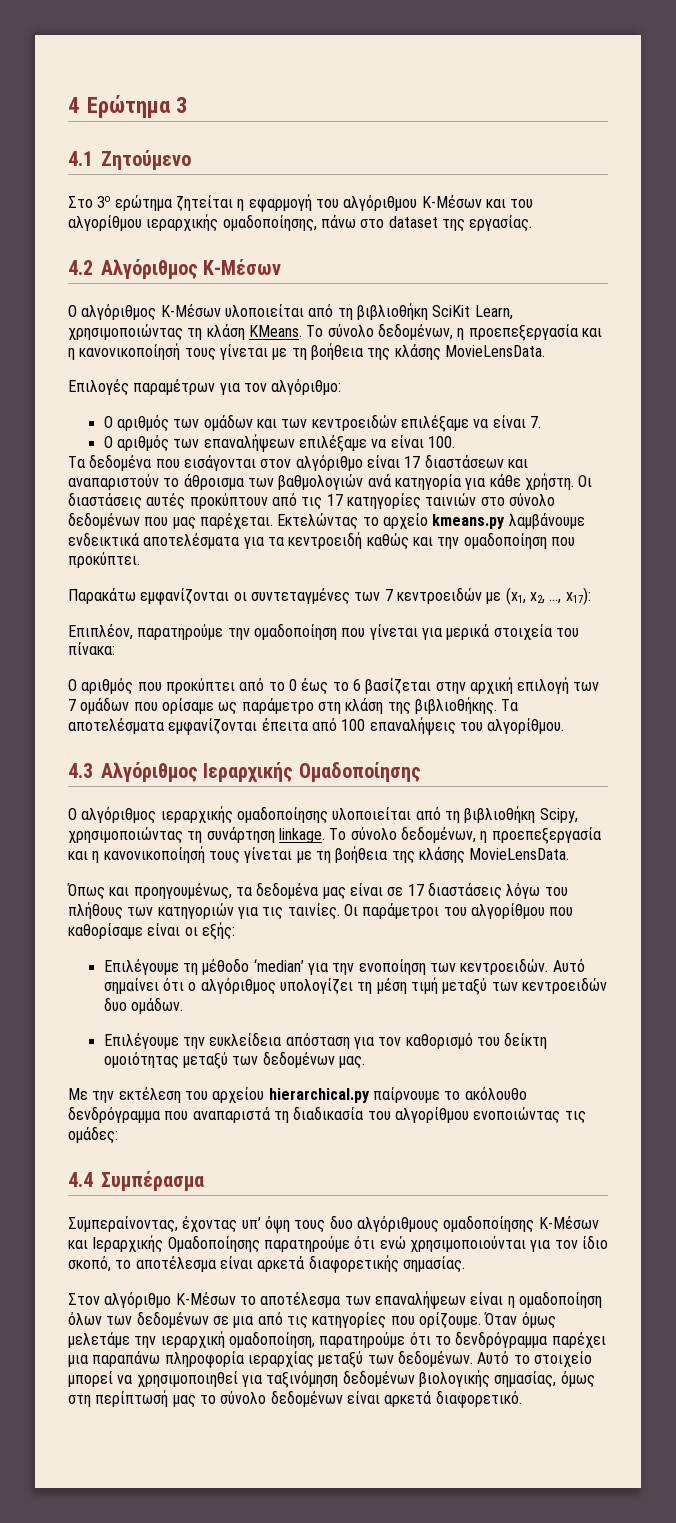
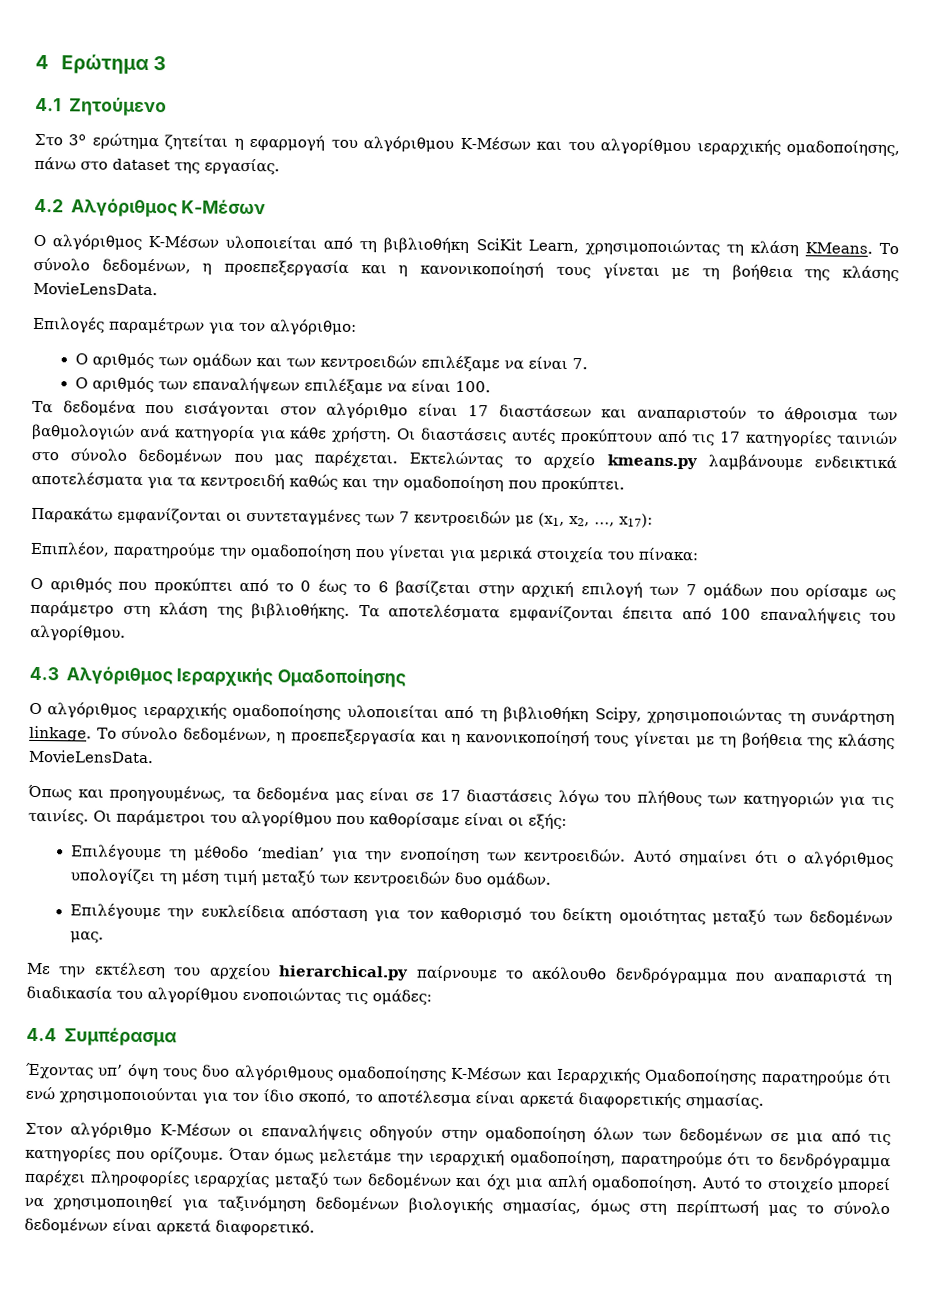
[68,1216,238,1233] Συμπεραίνοντας, έχοντας -> [25,1062,94,1080] Έχοντας
[239,1291,515,1309] το αποτέλεσμα των επαναλήψεων είναι η -> [237,1124,478,1142] οι επαναλήψεις οδηγούν στην
[68,1350,473,1368] μια παραπάνω πληροφορία ιεραρχίας μεταξύ των δεδομένων. -> [89,1170,698,1192] πληροφορίες ιεραρχίας μεταξύ των δεδομένων και όχι μια απλή ομαδοποίηση.

